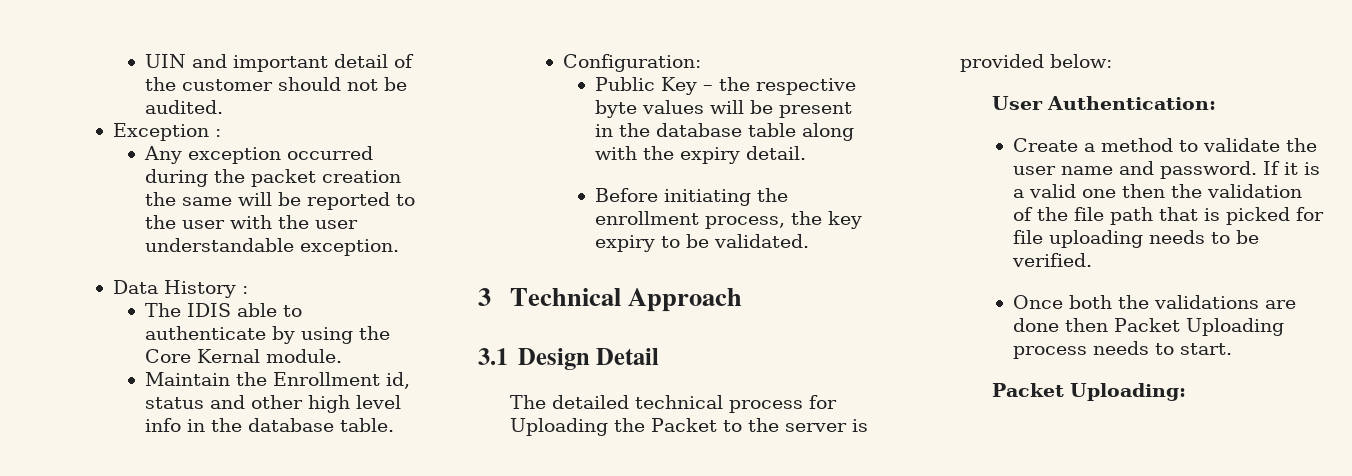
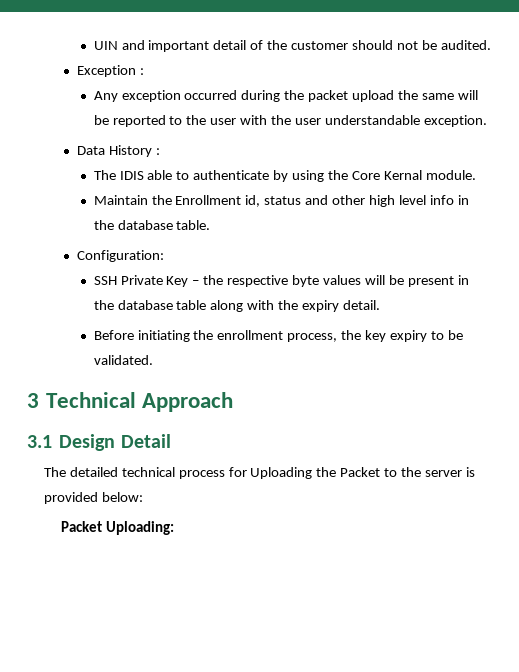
[322,170,402,183] creation -> [352,90,395,102] upload
[595,77,656,91] Public -> [93,275,163,285] SSH Private
[992,96,1217,110] [1013,138,1318,152] [1013,161,1321,179] [1013,184,1303,198] [1013,207,1325,225] [1013,230,1260,248] [1012,253,1093,267] [1013,295,1297,309] [1013,318,1285,336] [1013,341,1233,359] // User Authentication: // Create a method to validate the user name and password. If it is a valid one then the validation of the file path that is picked for file uploading needs to be verified. // Once both the validations are done then Packet Uploading process needs to start. -> (143, 497) none

